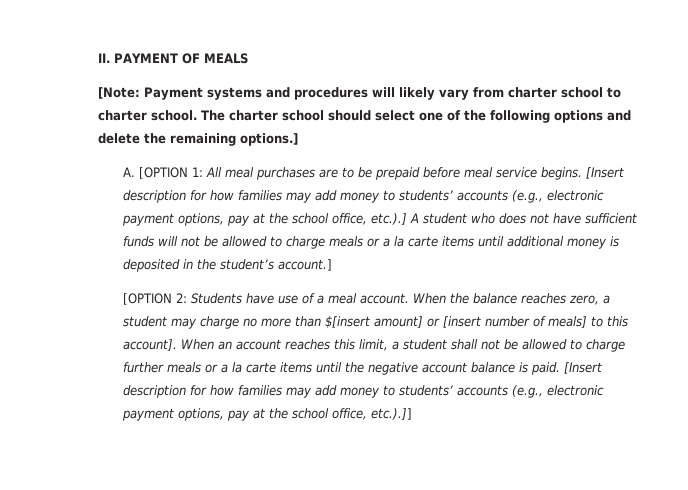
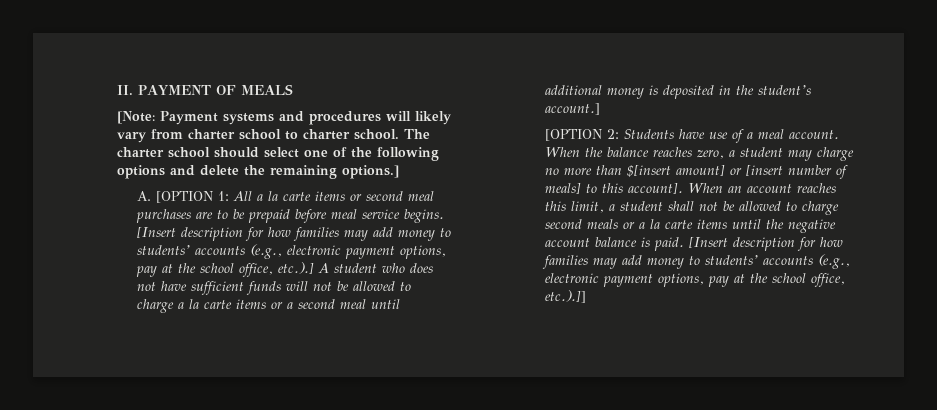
(223, 172) none -> [257,191,404,201] a la carte items or second
[329,236,475,247] meals or a la carte items -> [178,299,367,309] a la carte items or a second meal
[123,362,165,373] further -> [545,219,583,229] second

